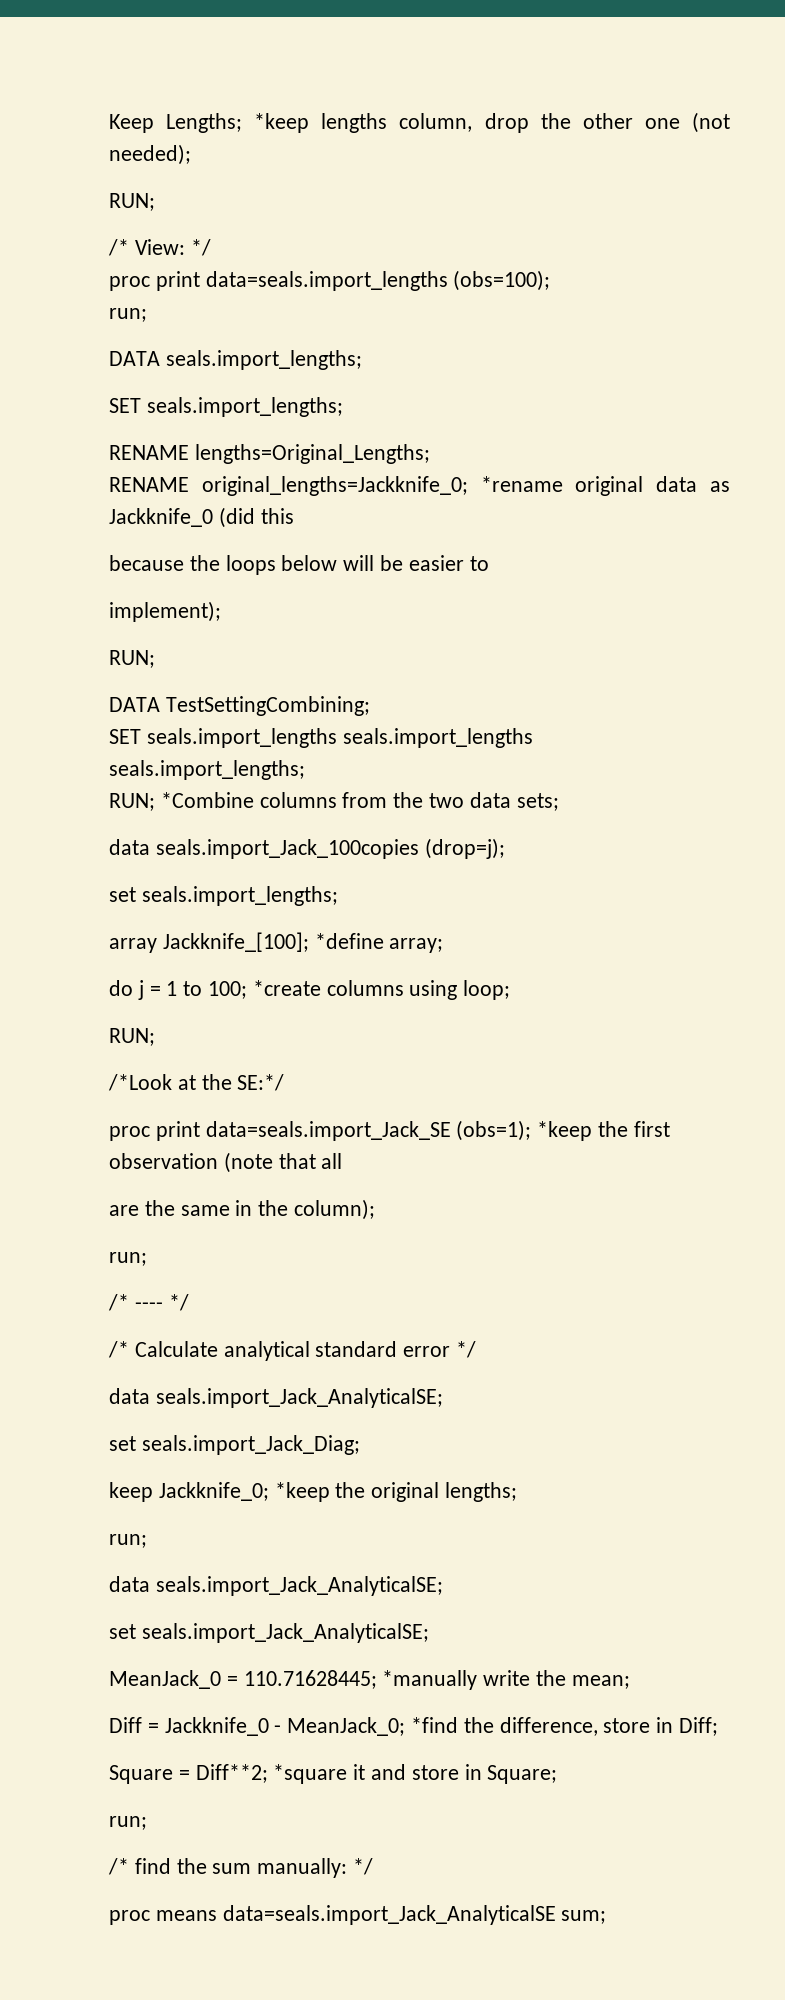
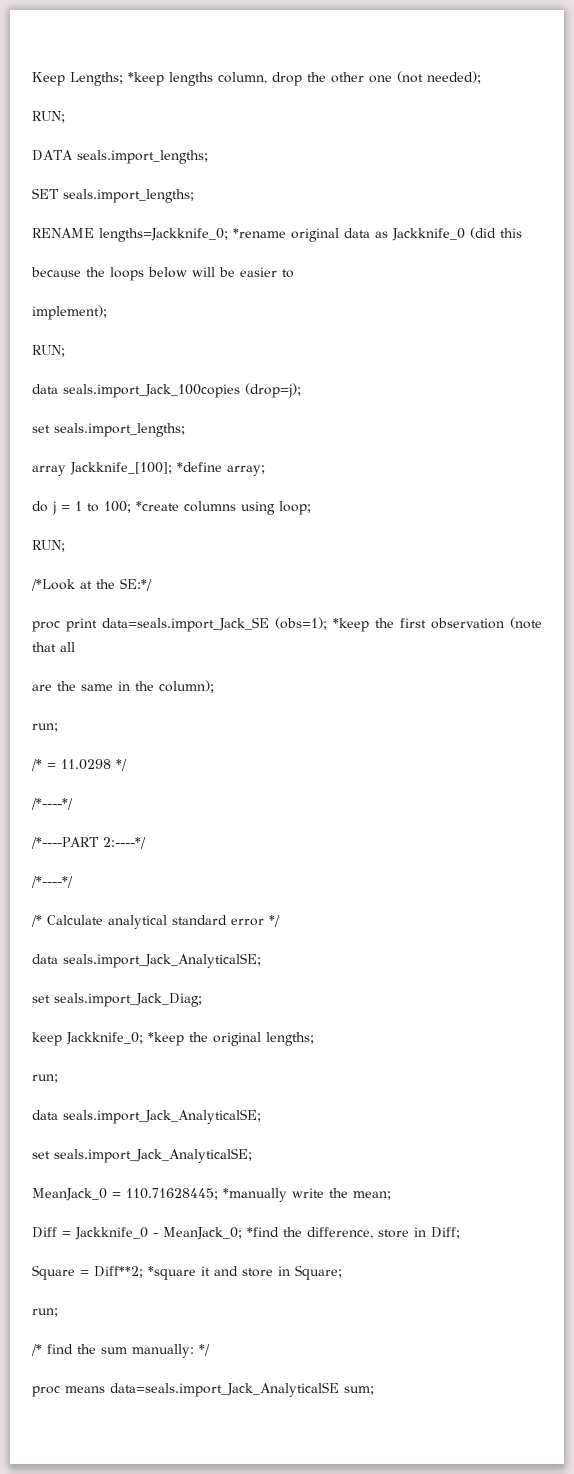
[108,239,211,256] [109,270,551,291] [109,308,147,322] // /* View: */ // proc print data=seals.import_lengths (obs=100); // run; -> (65, 117) none
[194,444,430,464] [109,476,468,496] lengths=Original_Lengths; // RENAME original_lengths=Jackknife_0; -> [99,228,228,242] lengths=Jackknife_0;
[109,696,370,716] [109,728,533,748] [109,760,305,780] [109,792,559,811] // DATA TestSettingCombining; // SET seals.import_lengths seals.import_lengths seals.import_lengths; // RUN; *Combine columns from the two data sets; -> (65, 351) none
[134,1294,189,1311] ---- */ -> [47,759,127,771] [31,798,73,810] [31,837,146,849] [31,876,73,888] = 11.0298 */ // /*----*/ // /*----PART 2:----*/ // /*----*/

